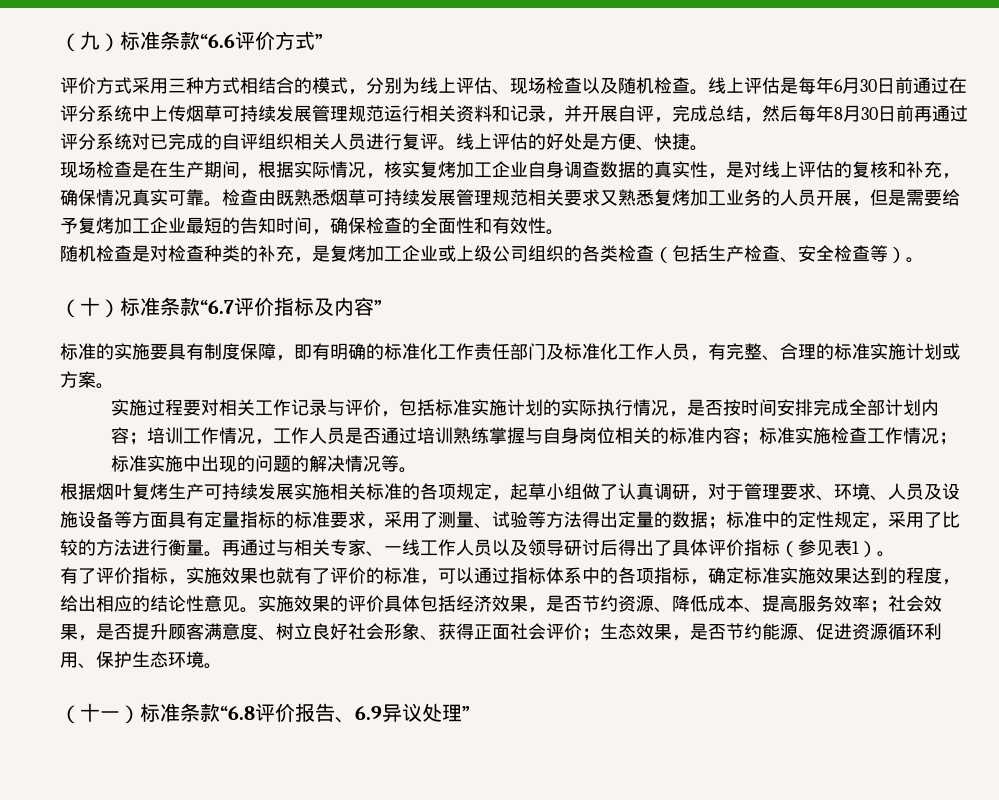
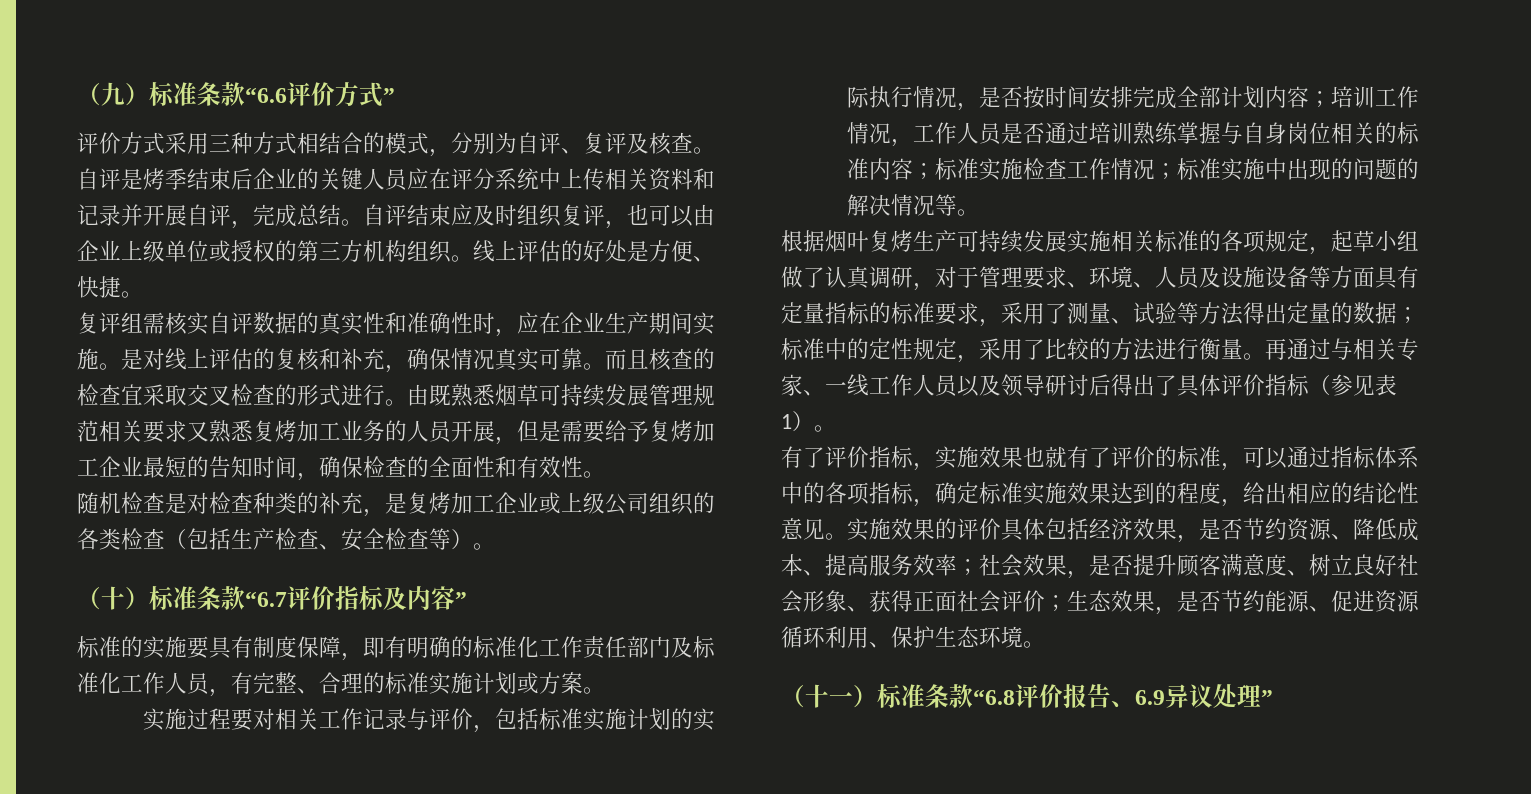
[420,77,967,95] [60,105,420,122] 线上评估、现场检查以及随机检查。线上评估是每年6月30日前通过在评分系统中上传烟草可持续发展管理规范运行 -> [517,132,715,155] [77,168,605,191] 自评、复评及核查。自评是烤季结束后企业的关键人员应在评分系统中上传
[546,117,564,123] ， -> (121, 215) none
[744,105,968,123] [60,133,438,150] ，然后每年8月30日前再通过评分系统对已完成的自评组织相关人员进行复评 -> [341,204,715,229] [77,240,452,263] 。自评结束应及时组织复评，也可以由企业上级单位或授权的第三方机构组织
[60,161,726,179] 现场检查是在生产期间，根据实际情况，核实复烤加工企业自身调查数据的真实性， -> [77,312,715,337] [77,348,121,370] 复评组需核实自评数据的真实性和准确性时，应在企业生产期间实施。
[222,189,258,206] 检查 -> [605,348,715,371] [77,384,407,406] 而且核查的检查宜采取交叉检查的形式进行。

